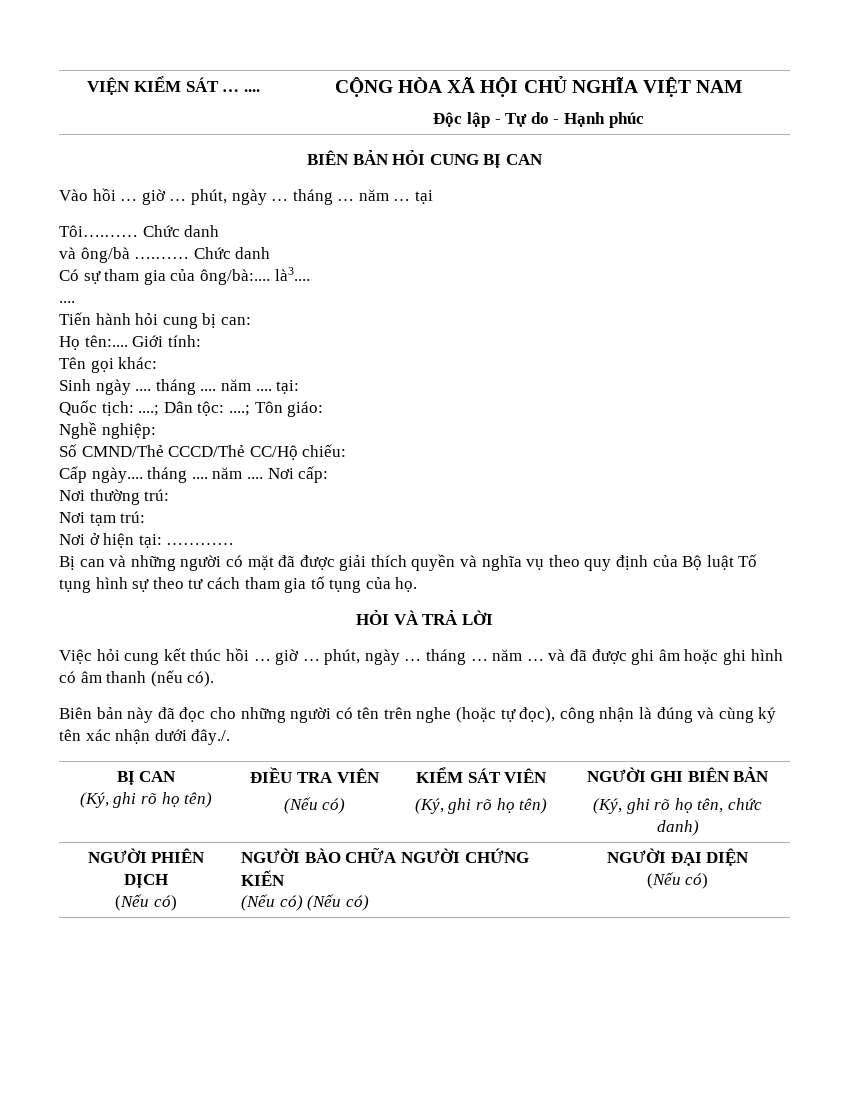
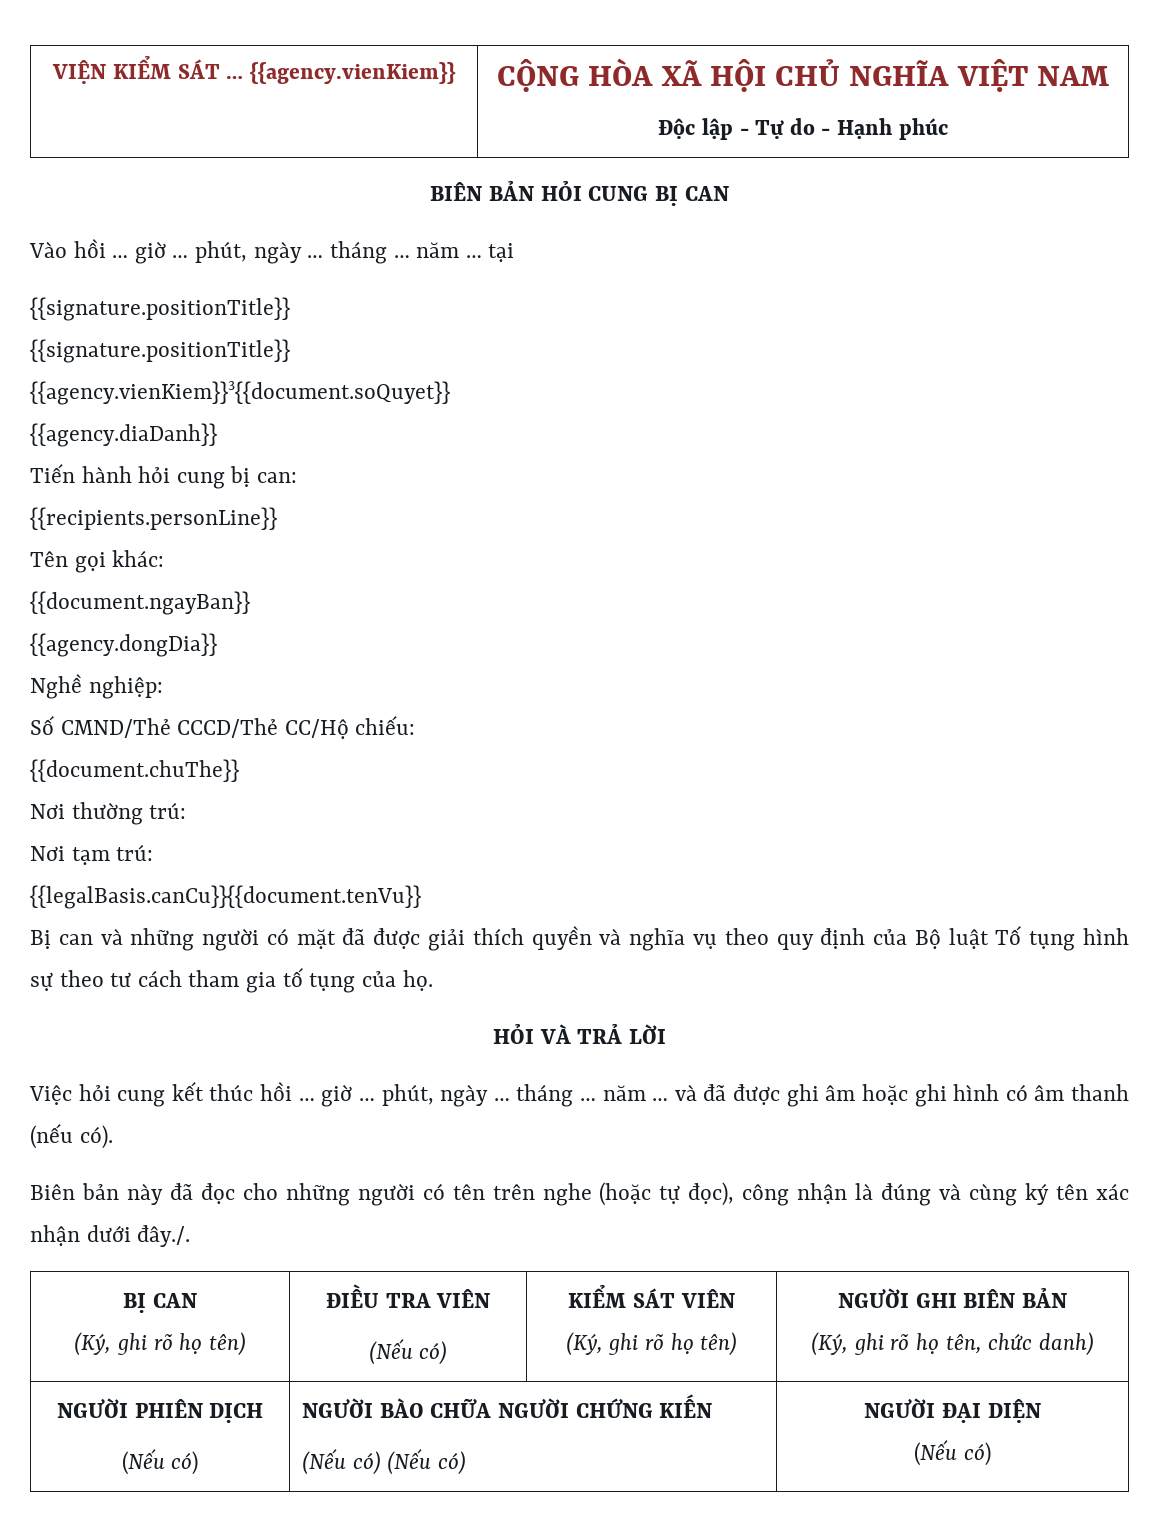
[243,89,260,92] .... -> [249,62,456,84] {{agency.vienKiem}}
[59,225,220,237] [59,247,271,263] [59,267,310,285] [59,301,75,303] Tôi….…… Chức danh // và ông/bà ….…… Chức danh // Có sự tham gia của ông/bà:.... là3.... // .... -> [30,297,290,321] [30,339,290,363] [30,381,450,405] [30,423,217,447] {{signature.positionTitle}} // {{signature.positionTitle}} // {{agency.vienKiem}}3{{document.soQuyet}} // {{agency.diaDanh}}
[59,335,201,350] Họ tên:.... Giới tính: -> [30,507,277,530] {{recipients.personLine}}
[59,379,300,395] [59,400,324,417] Sinh ngày .... tháng .... năm .... tại: // Quốc tịch: ....; Dân tộc: ....; Tôn giáo: -> [30,591,250,615] [30,633,217,657] {{document.ngayBan}} // {{agency.dongDia}}
[59,466,329,483] Cấp ngày.... tháng .... năm .... Nơi cấp: -> [30,759,239,782] {{document.chuThe}}
[59,533,235,548] Nơi ở hiện tại: ………… -> [30,885,421,909] {{legalBasis.canCu}}{{document.tenVu}}

